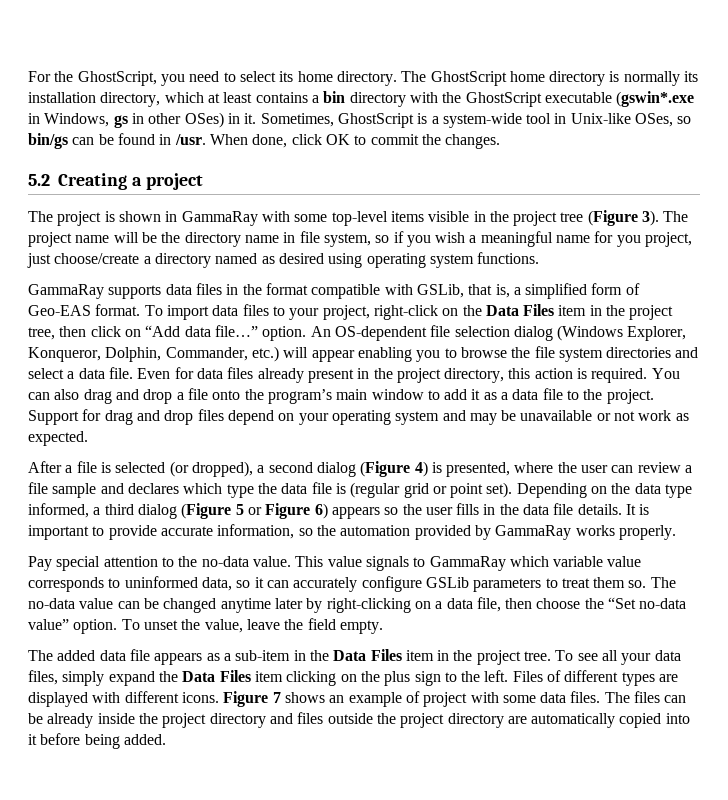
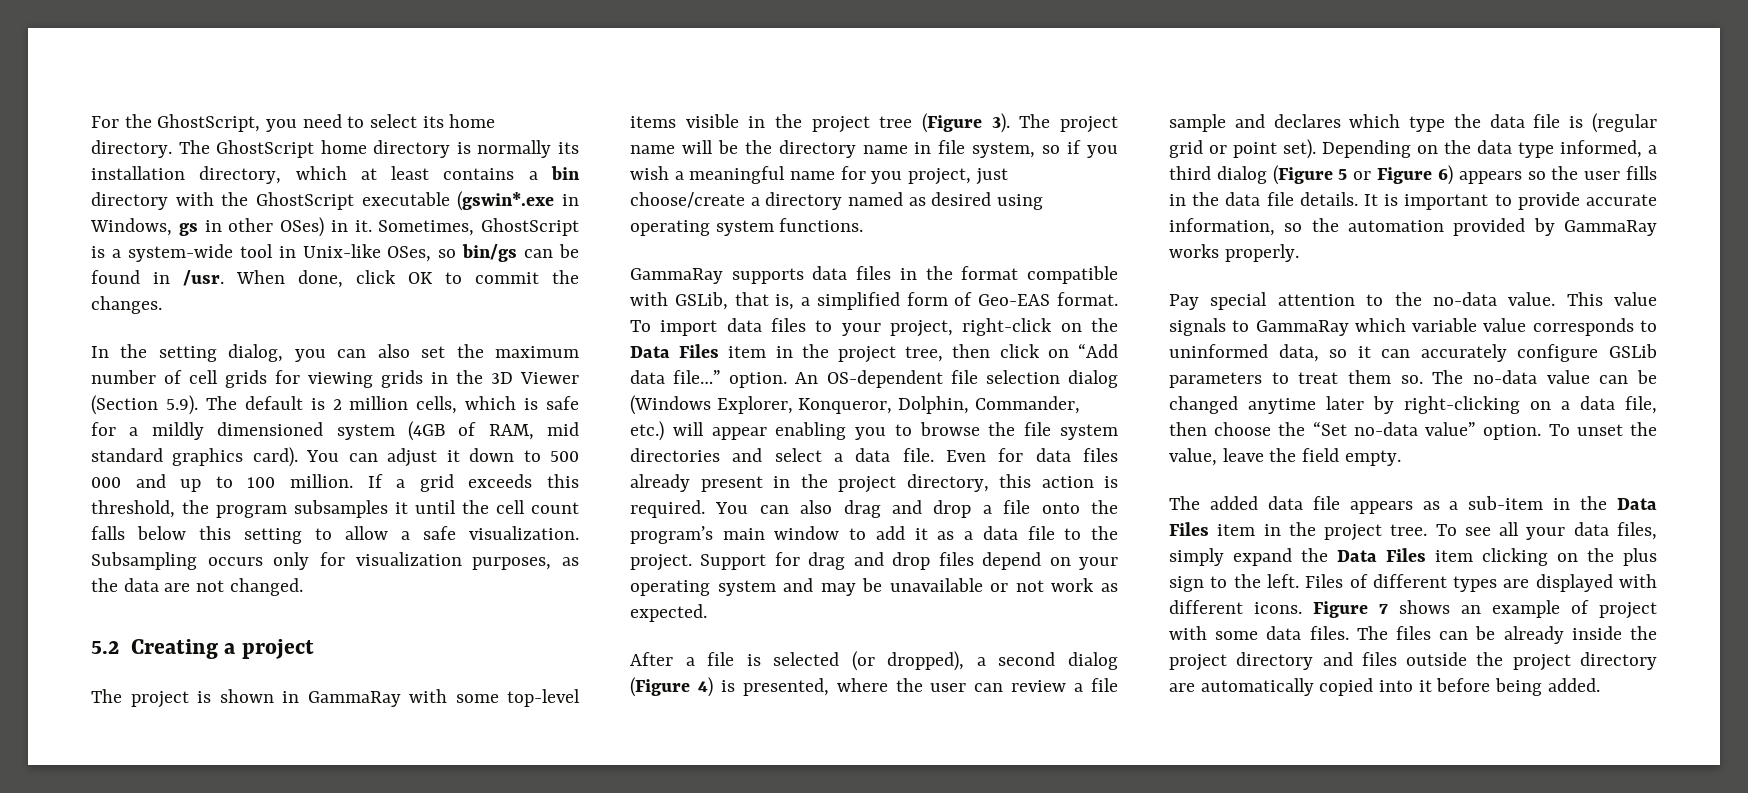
(501, 141) none -> [91,344,579,362] [91,370,579,388] [91,395,579,415] [91,421,579,441] [91,447,579,467] [91,474,580,492] [91,500,579,518] [91,526,579,544] [91,552,579,570] [91,578,303,596] // In the setting dialog, you can also set the maximum number of cell grids for viewing grids in the 3D Viewer (Section 5.9). The default is 2 million cells, which is safe for a mildly dimensioned system (4GB of RAM, mid standard graphics card). You can adjust it down to 500 000 and up to 100 million. If a grid exceeds this threshold, the program subsamples it until the cell count falls below this setting to allow a safe visualization. Subsampling occurs only for visualization purposes, as the data are not changed.

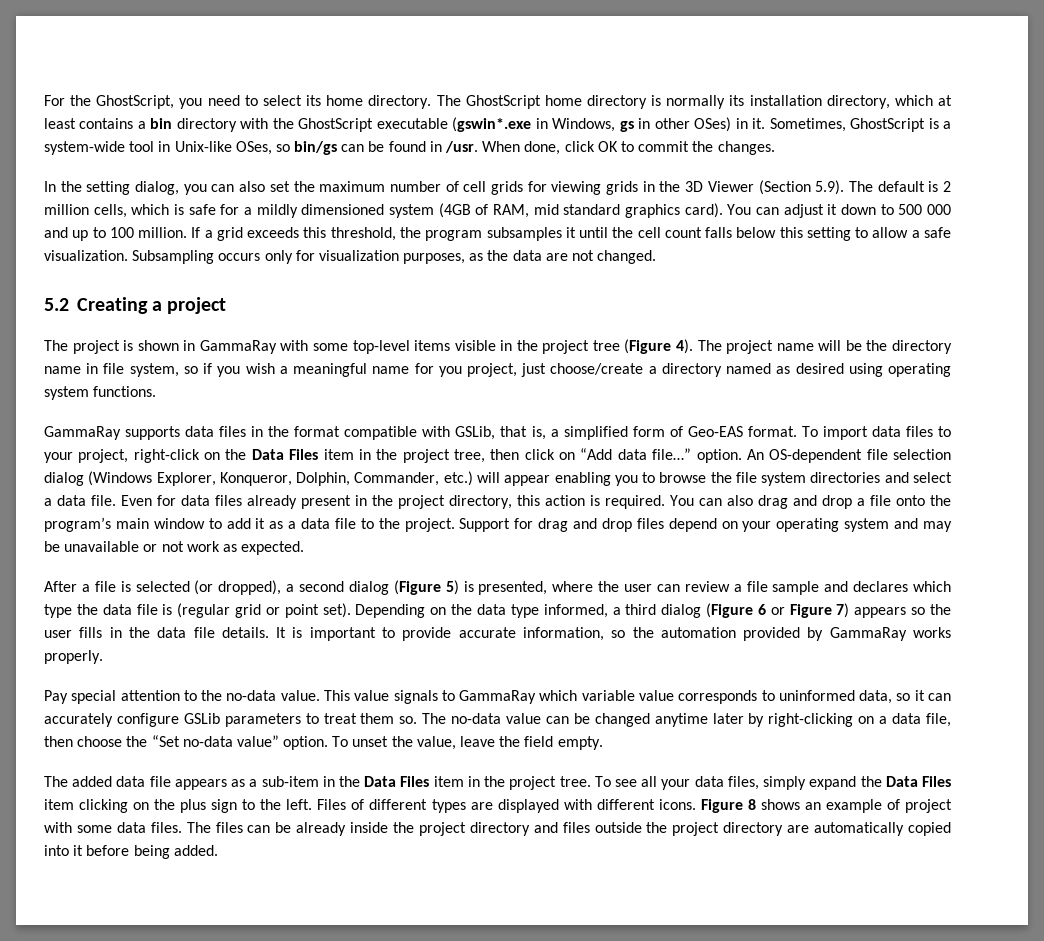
[991,113,1010,133] 3). -> [676,339,694,354] 4).
[697,677,713,697] 4) -> [445,580,459,595] 5)
[1338,169,1348,180] 5 -> [757,604,766,615] 6
[1437,165,1453,185] 6) -> [836,603,850,618] 7)
[1379,604,1388,614] 7 -> [747,799,756,810] 8

